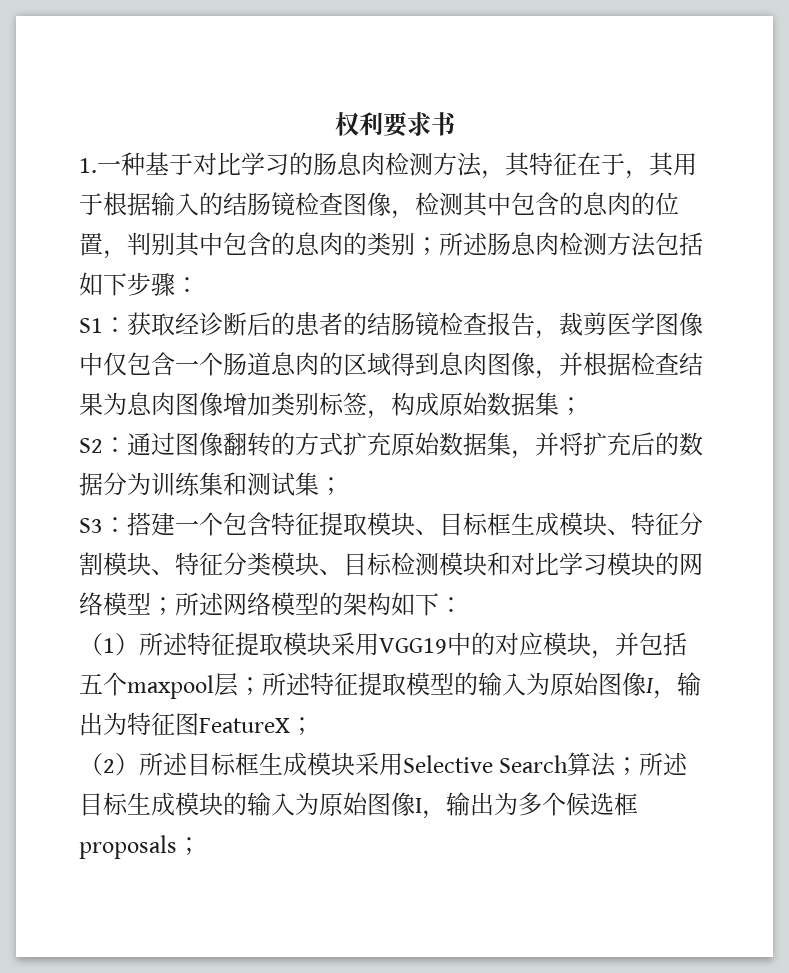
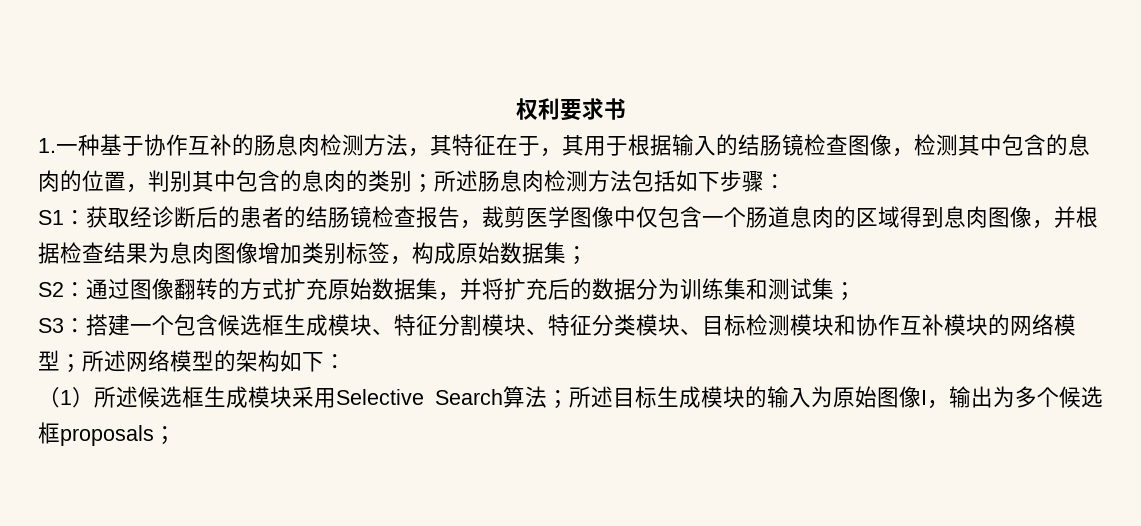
[193,152,289,176] 对比学习 -> [144,134,232,156] 协作互补
[271,512,488,536] 特征提取模块、目标 -> [218,314,262,336] 候选
[511,552,607,576] 对比学习 -> [856,314,944,336] 协作互补
[187,632,687,659] [79,672,701,699] [79,712,314,736] [79,752,236,776] 特征提取模块采用VGG19中的对应模块，并包括五个maxpool层；所述特征提取模型的输入为原始图像I，输出为特征图FeatureX； // （2）所述目标 -> [138,386,182,408] 候选

